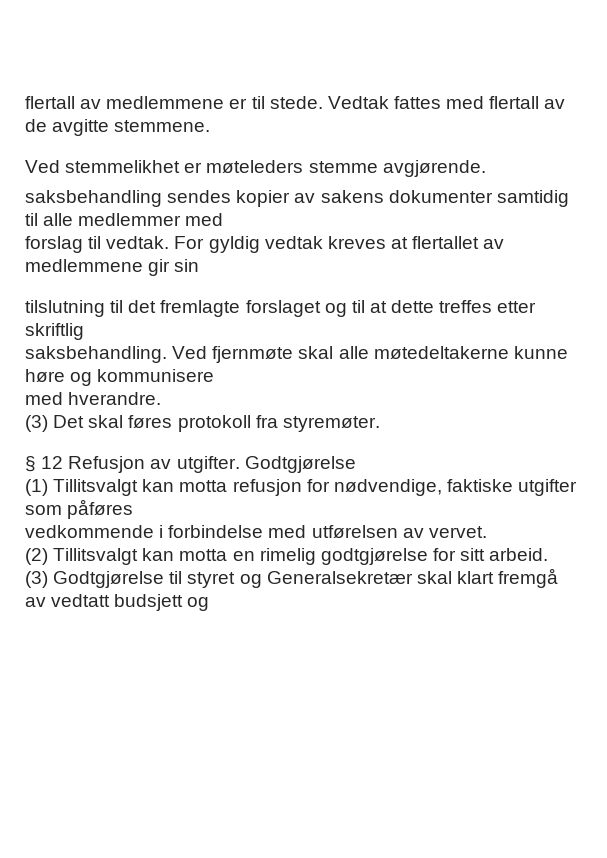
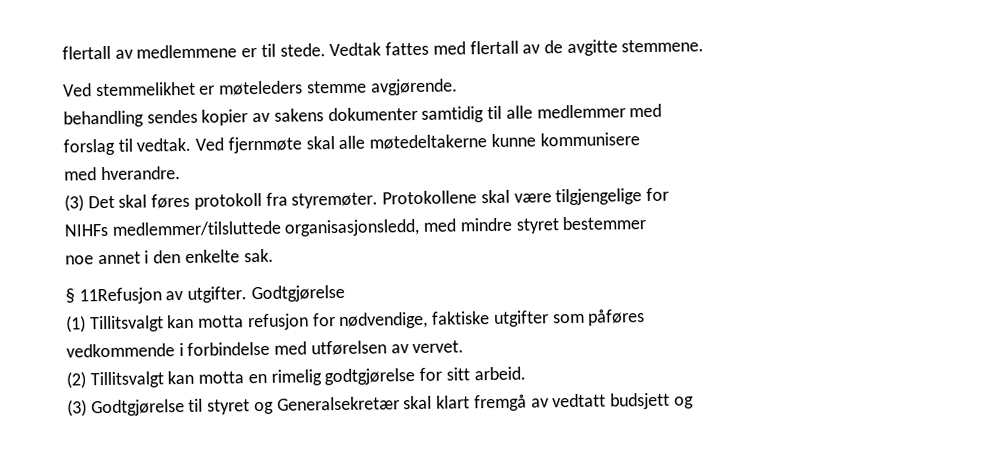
[25,190,162,207] saksbehandling -> [63,110,144,128] behandling
[174,236,505,253] [25,259,200,276] [25,300,537,317] [25,323,84,340] [25,346,167,363] For gyldig vedtak kreves at flertallet av medlemmene gir sin // tilslutning til det fremlagte forslaget og til at dette treffes etter skriftlig // saksbehandling. -> (192, 144) none
[25,369,93,386] høre og -> (536, 140) none
(380, 424) none -> [382,187,669,206] [64,216,647,237] [65,248,274,265] Protokollene skal være tilgjengelige for // NIHFs medlemmer/tilsluttede organisasjonsledd, med mindre styret bestemmer // noe annet i den enkelte sak.
[41,456,146,473] 12 Refusjon -> [78,287,162,305] 11Refusjon

